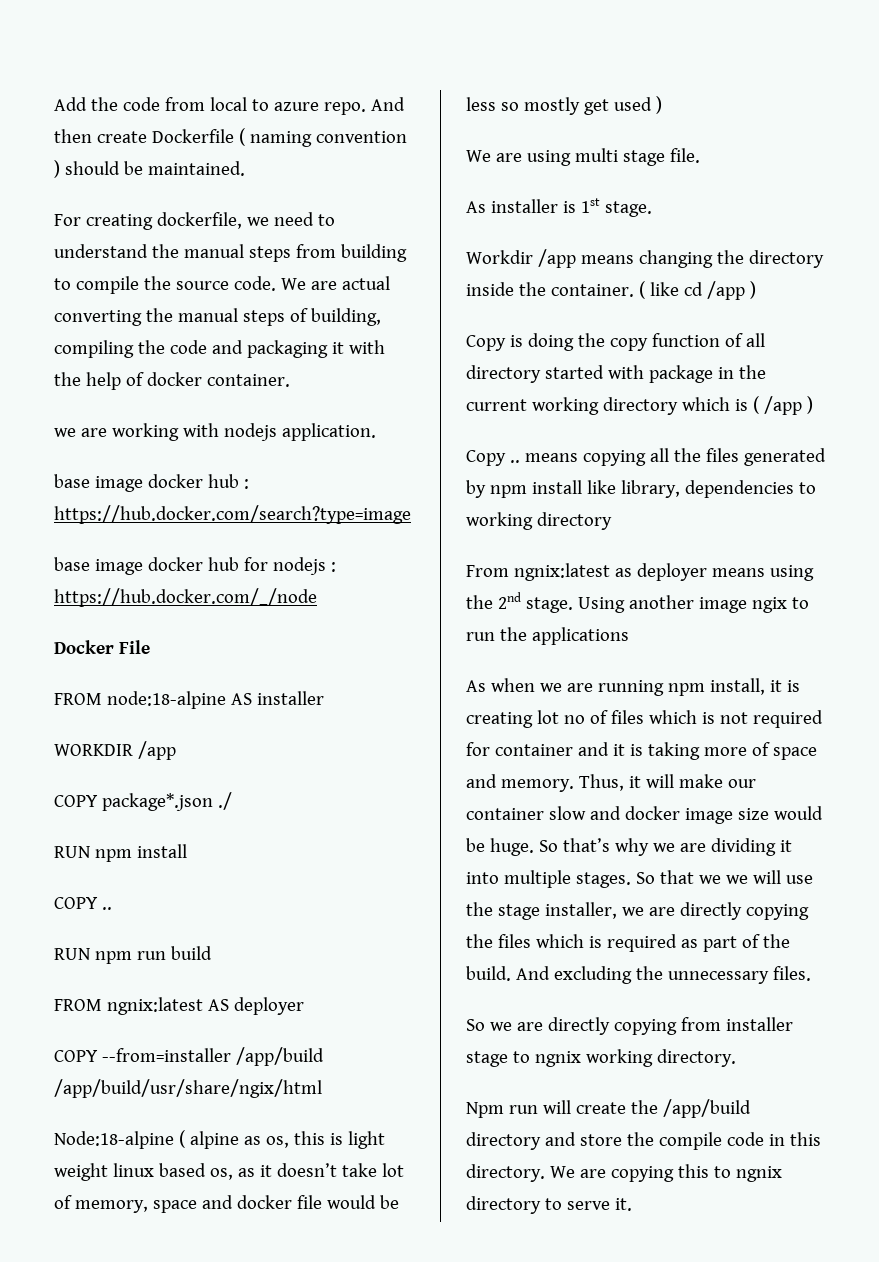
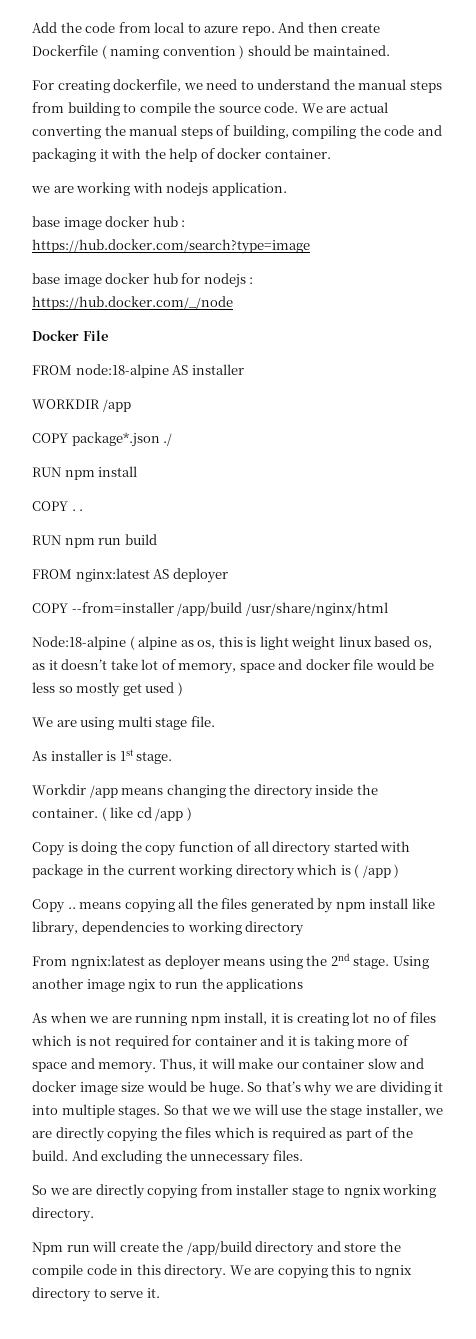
[101,907,112,910] .. -> [71,509,84,511] . .
[106,997,203,1015] ngnix:latest -> [75,568,150,582] nginx:latest
[54,1079,322,1098] /app/build/usr/share/ngix/html -> [245,602,388,616] /usr/share/nginx/html

